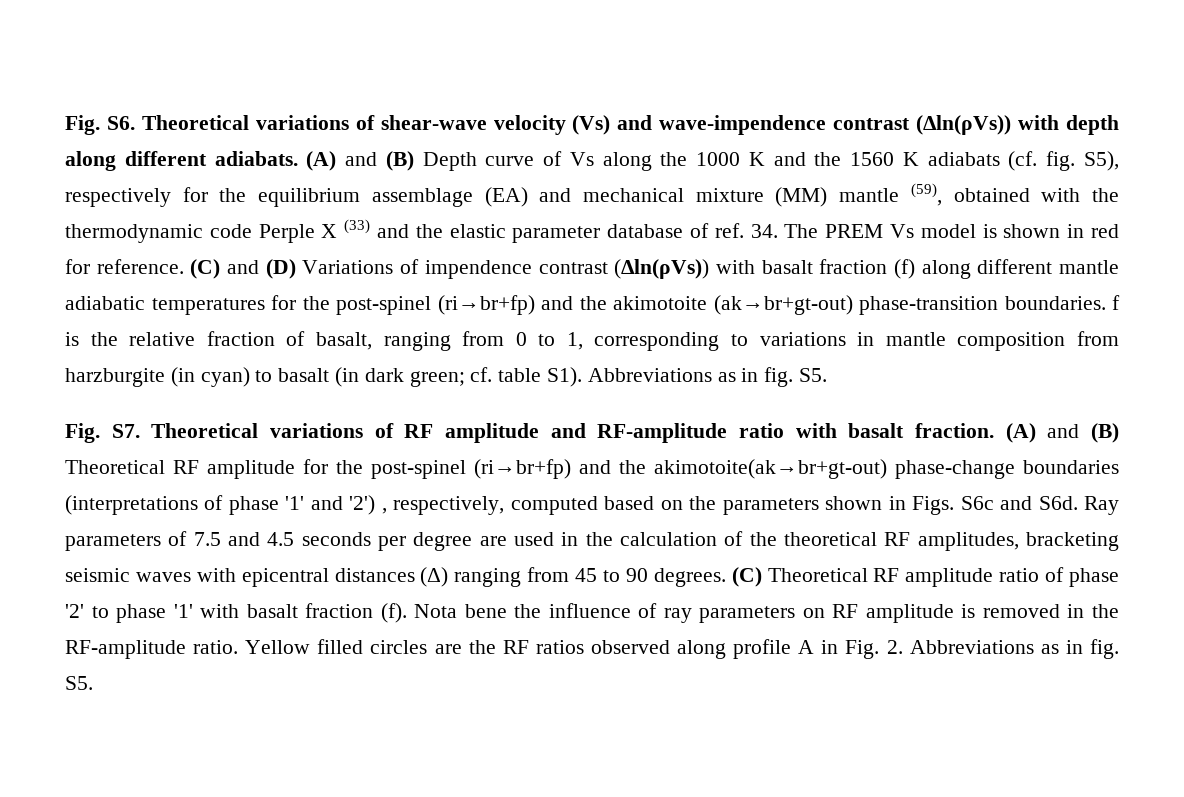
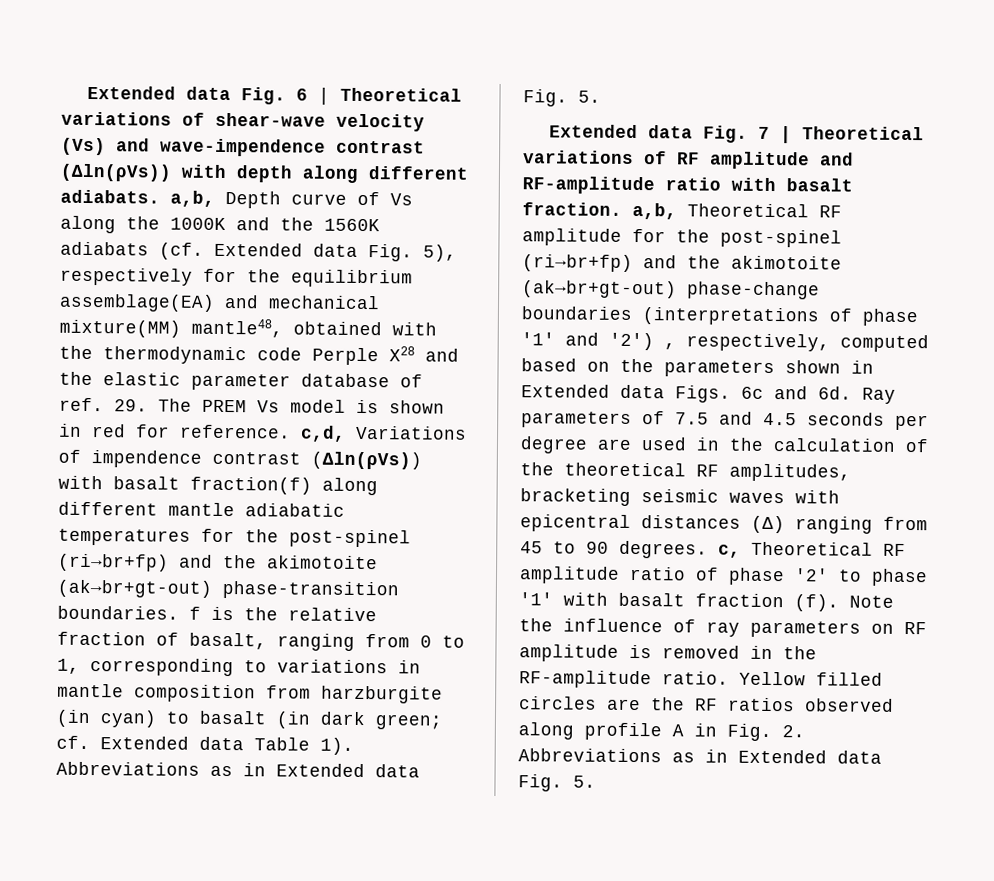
[65,115,135,135] Fig. S6. -> [87,85,331,105] Extended data Fig. 6 |
[306,151,414,171] (A) and (B) -> [170,190,215,207] a,b,
[696,151,1120,171] [65,183,942,207] 1000 K and the 1560 K adiabats (cf. fig. S5), respectively for the equilibrium assemblage (EA) and mechanical mixture (MM) mantle (59), -> [170,217,380,232] [60,241,457,262] [60,267,413,288] [59,293,380,312] [59,318,283,338] 1000K and the 1560K adiabats (cf. Extended data Fig. 5), respectively for the equilibrium assemblage(EA) and mechanical mixture(MM) mantle48,
[321,219,371,238] X (33) -> [389,346,415,362] X28
[750,224,778,238] 34. -> [114,399,148,412] 29.
[190,259,296,279] (C) and (D) -> [300,425,346,442] c,d,
[819,259,915,279] fraction (f) -> [190,476,312,495] fraction(f)
[498,367,828,387] [65,423,140,443] table S1). Abbreviations as in fig. S5. // Fig. S7. -> [100,736,354,755] [56,761,420,778] [523,89,601,107] [549,124,793,144] Extended data Table 1). Abbreviations as in Extended data Fig. 5. // Extended data Fig. 7 |
[1005,423,1119,443] (A) and (B) -> [632,202,677,220] a,b,
[654,459,887,479] akimotoite(ak→br+gt-out) -> [731,255,842,270] [522,280,677,299] akimotoite (ak→br+gt-out)
[912,496,1078,515] Figs. S6c and S6d. -> [521,384,852,403] Extended data Figs. 6c and 6d.
[731,567,762,587] (C) -> [718,544,741,558] c,
[414,604,507,618] Nota bene -> [849,595,894,608] Note
[1089,639,1119,659] [65,676,93,690] fig. S5. -> [738,749,882,764] [518,774,596,792] Extended data Fig. 5.

